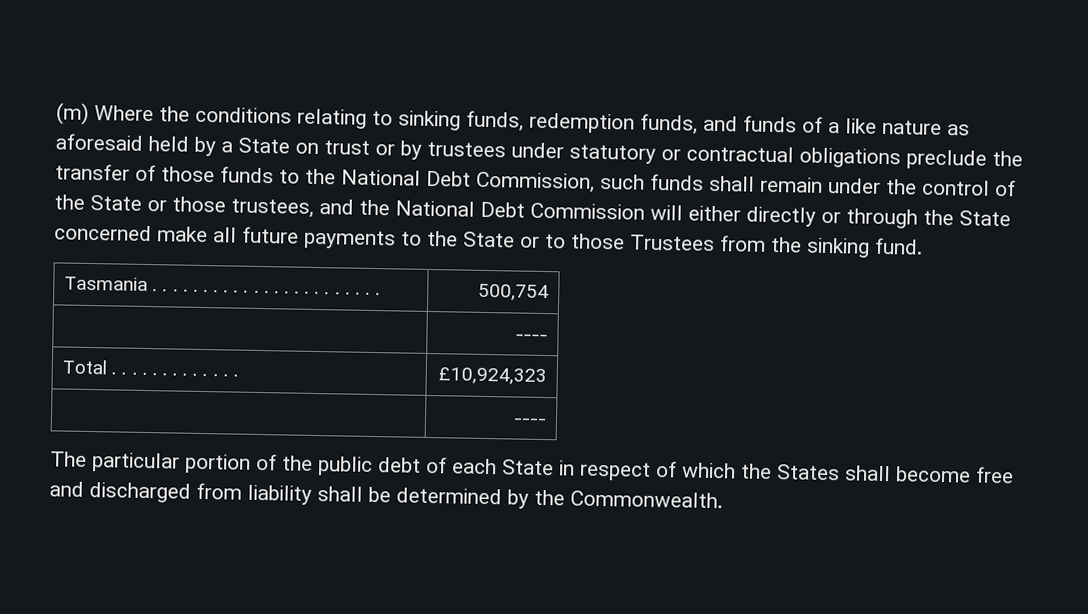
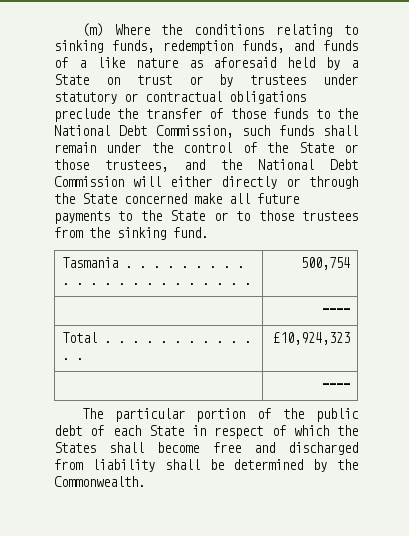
[630,234,715,251] Trustees -> [301,211,358,221] trustees
[514,333,548,341] ---- -> [321,308,350,314] ————
[512,417,547,425] ---- -> [321,383,350,389] ————

